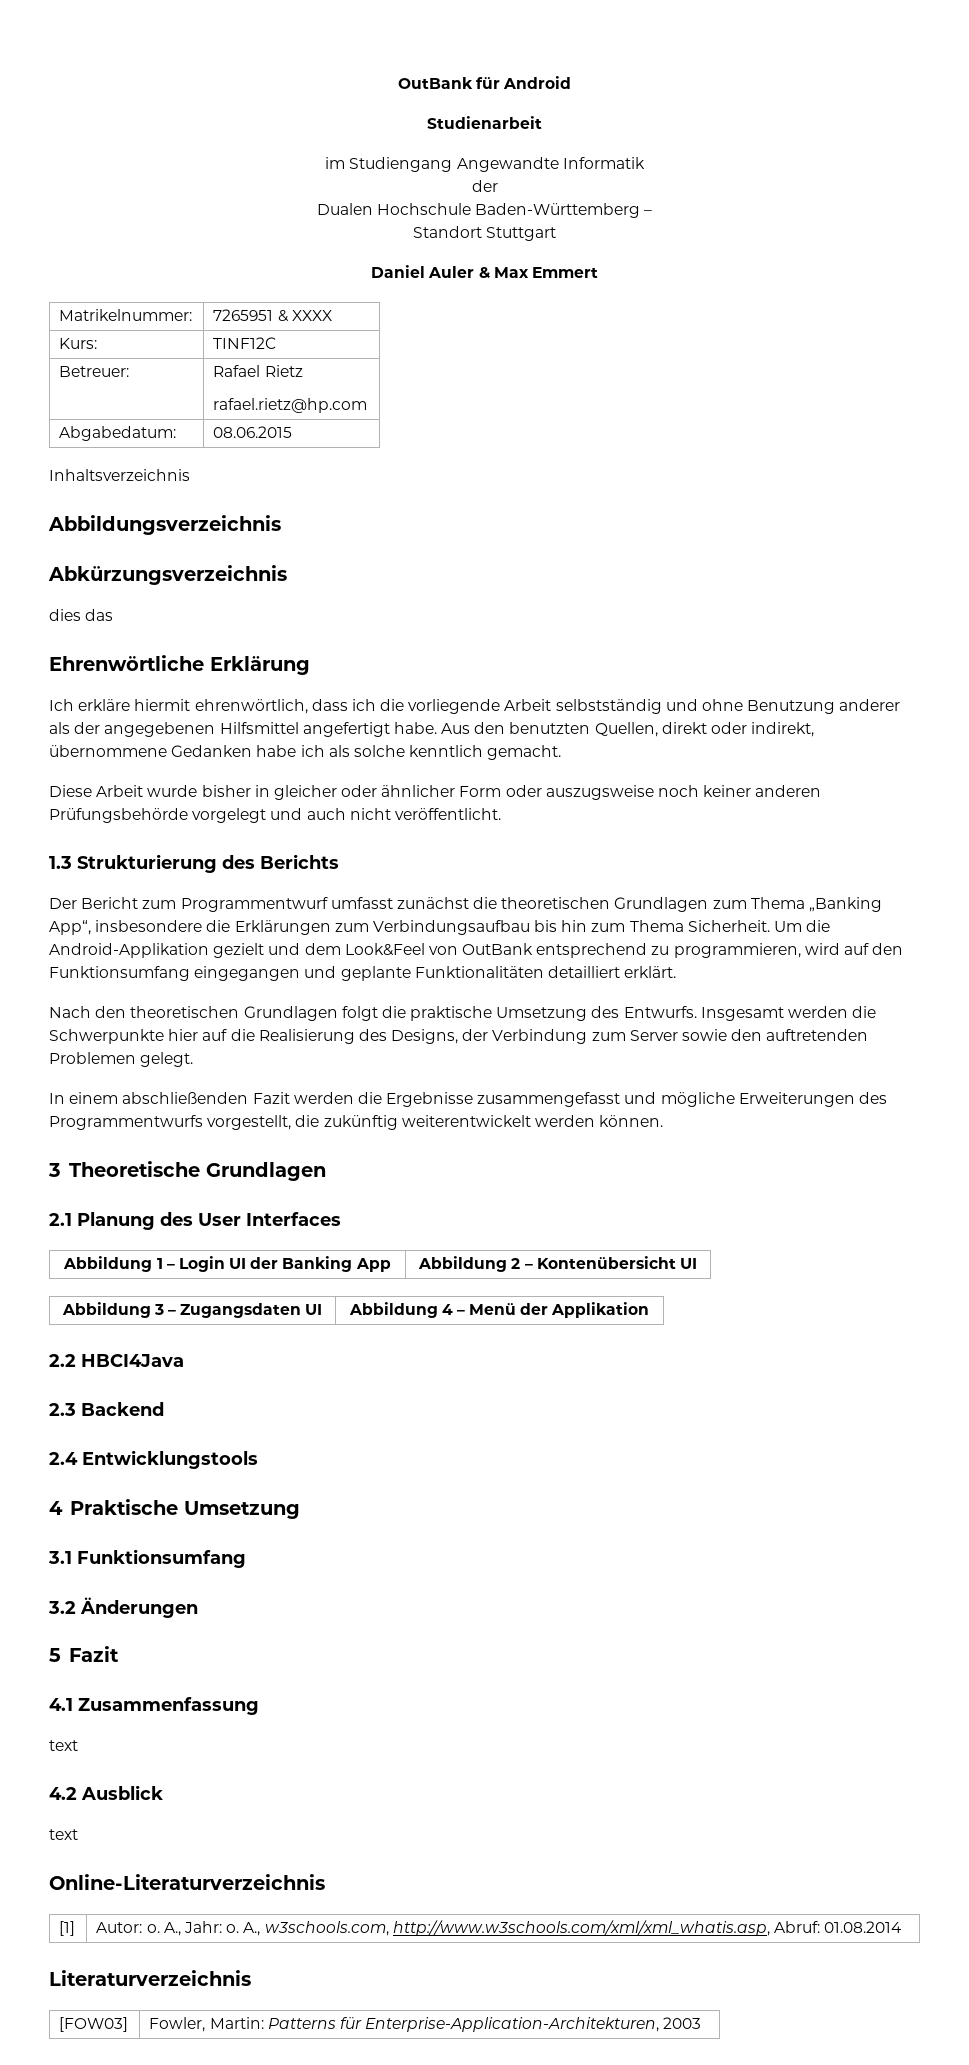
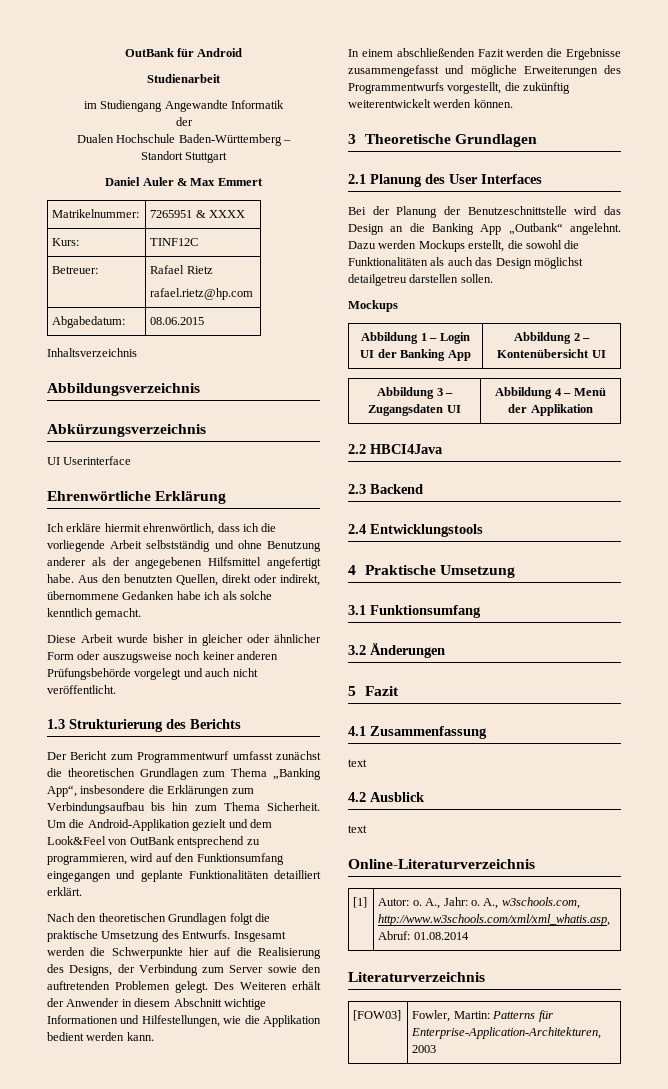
[49,609,114,621] dies das -> [47,456,132,465] UI Userinterface
(194, 1059) none -> [214,981,321,990] [47,998,266,1010] [47,1015,321,1027] [47,1032,154,1041] Des Weiteren erhält der Anwender in diesem Abschnitt wichtige Informationen und Hilfestellungen, wie die Applikation bedient werden kann.
(341, 1219) none -> [348,206,621,218] [348,223,621,235] [348,240,580,252] [348,257,583,269] [348,274,493,286] [348,300,398,312] // Bei der Planung der Benutzeschnittstelle wird das Design an die Banking App „Outbank“ angelehnt. Dazu werden Mockups erstellt, die sowohl die Funktionalitäten als auch das Design möglichst detailgetreu darstellen sollen. // Mockups

